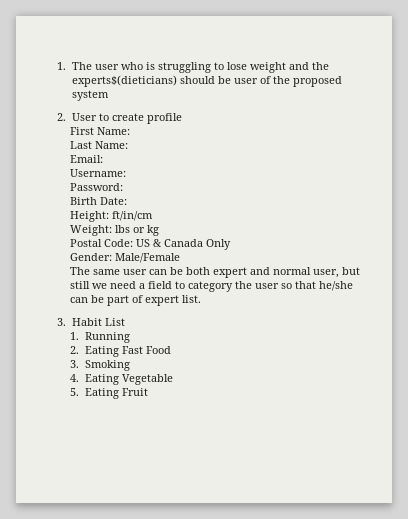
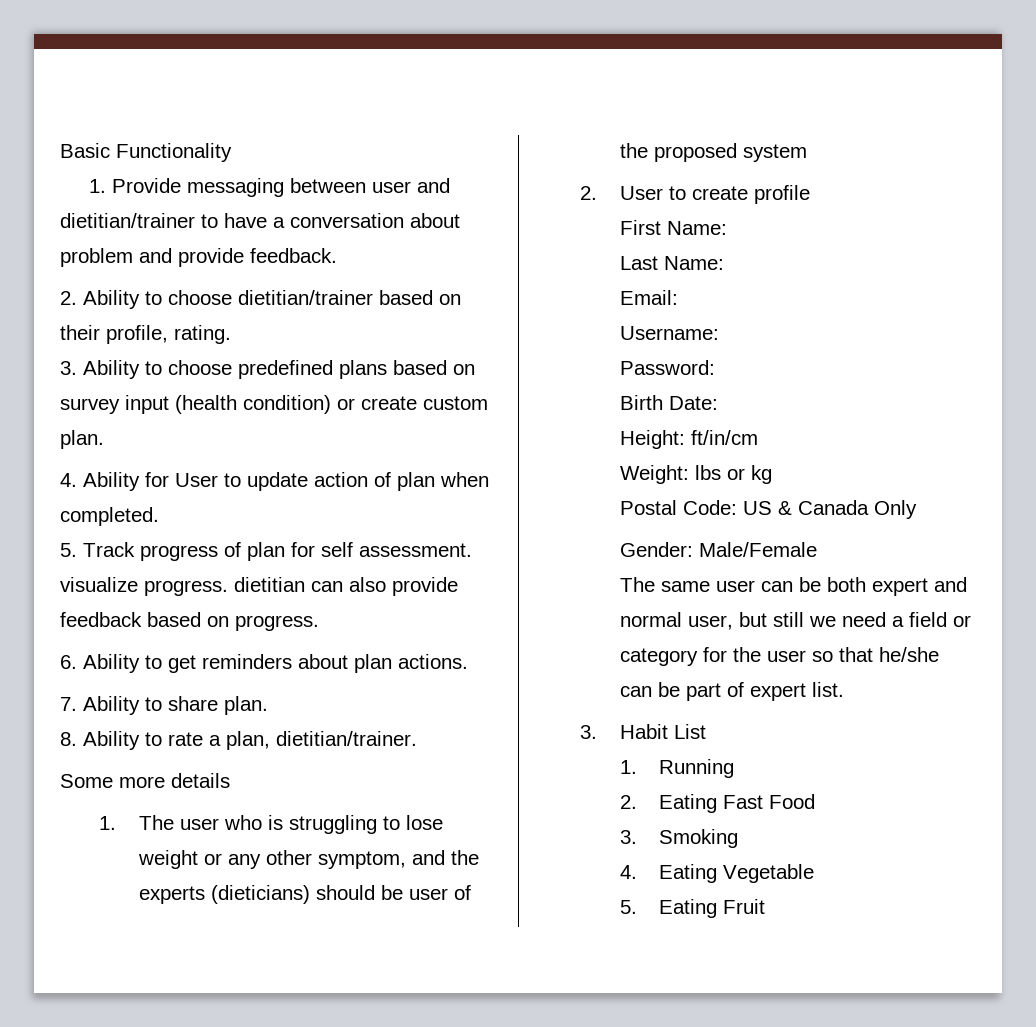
(57, 66) none -> [60,143,232,162] [88,178,450,197] [60,213,460,228] [60,248,337,267] [60,290,461,309] [60,325,231,344] [60,360,475,379] [60,395,488,414] [60,430,104,449] [60,472,489,491] [60,507,159,526] [60,542,472,561] [60,577,458,596] [60,612,319,631] [60,654,468,673] [60,696,268,715] [60,731,417,750] [60,773,230,788] Basic Functionality // 1. Provide messaging between user and dietitian/trainer to have a conversation about problem and provide feedback. // 2. Ability to choose dietitian/trainer based on their profile, rating. // 3. Ability to choose predefined plans based on survey input (health condition) or create custom plan. // 4. Ability for User to update action of plan when completed. // 5. Track progress of plan for self assessment. visualize progress. dietitian can also provide feedback based on progress. // 6. Ability to get reminders about plan actions. // 7. Ability to share plan. // 8. Ability to rate a plan, dietitian/trainer. // Some more details //
[288,62,329,70] [71,75,177,87] and the experts$(dieticians) -> [203,850,479,869] [138,885,310,904] or any other symptom, and the experts (dieticians)
[175,281,234,292] to category -> [952,615,971,627] [619,647,727,666] or category for

